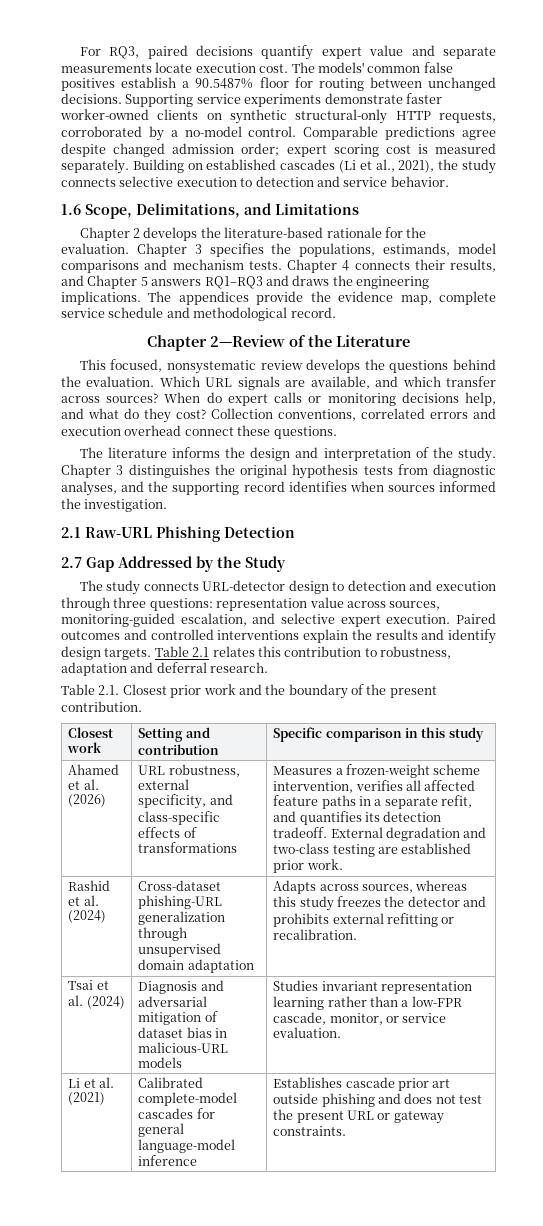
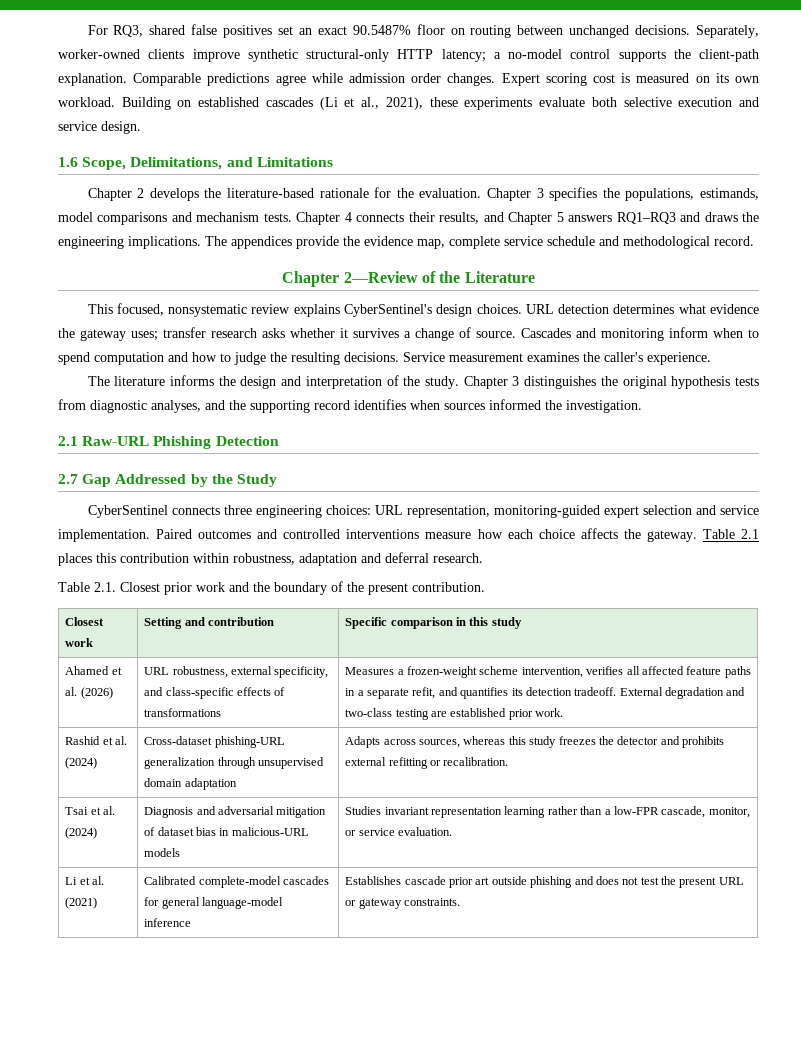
[147,45,496,60] [61,62,453,73] [61,77,190,91] paired decisions quantify expert value and separate measurements locate execution cost. The models' common false positives establish a -> [149,24,347,38] shared false positives set an exact
[294,77,313,88] for -> [450,28,465,35] on
[125,93,442,107] Supporting service experiments demonstrate faster -> [696,25,759,38] Separately,
[206,113,222,120] on -> [192,49,240,62] improve
[439,111,496,123] [61,126,496,141] [61,143,496,157] [61,159,129,174] requests, corroborated by a no-model control. Comparable predictions agree despite changed admission order; expert scoring cost is measured separately. -> [441,49,759,62] [58,73,760,86] [58,97,115,107] latency; a no-model control supports the client-path explanation. Comparable predictions agree while admission order changes. Expert scoring cost is measured on its own workload.
[438,159,497,174] [61,176,449,187] the study connects selective execution to detection and service behavior. -> [429,97,760,110] [58,121,141,134] these experiments evaluate both selective execution and service design.
[306,359,497,373] [61,376,497,390] [61,392,497,406] [61,408,496,423] [61,425,337,439] develops the questions behind the evaluation. Which URL signals are available, and which transfer across sources? When do expert calls or monitoring decisions help, and what do they cost? Collection conventions, correlated errors and execution overhead connect these questions. -> [293,304,759,317] [58,327,759,341] [58,352,711,365] explains CyberSentinel's design choices. URL detection determines what evidence the gateway uses; transfer research asks whether it survives a change of source. Cascades and monitoring inform when to spend computation and how to judge the resulting decisions. Service measurement examines the caller's experience.
[79,580,496,595] [61,597,441,611] [61,613,451,627] The study connects URL-detector design to detection and execution through three questions: representation value across sources, monitoring-guided escalation, and selective expert execution. -> [87,505,760,518] [58,529,150,542] CyberSentinel connects three engineering choices: URL representation, monitoring-guided expert selection and service implementation.
[303,629,496,644] [61,646,152,660] explain the results and identify design targets. -> [425,528,697,542] measure how each choice affects the gateway.
[212,646,255,657] relates -> [58,553,92,566] places
[364,648,377,657] to -> [193,553,229,563] within

